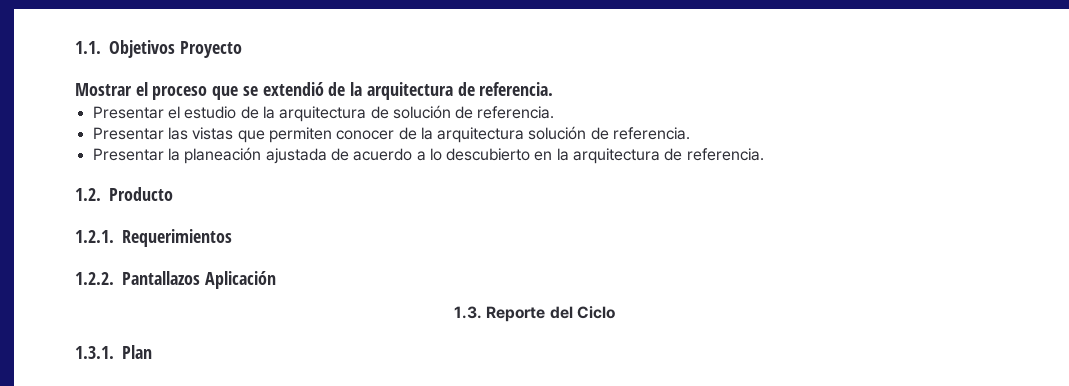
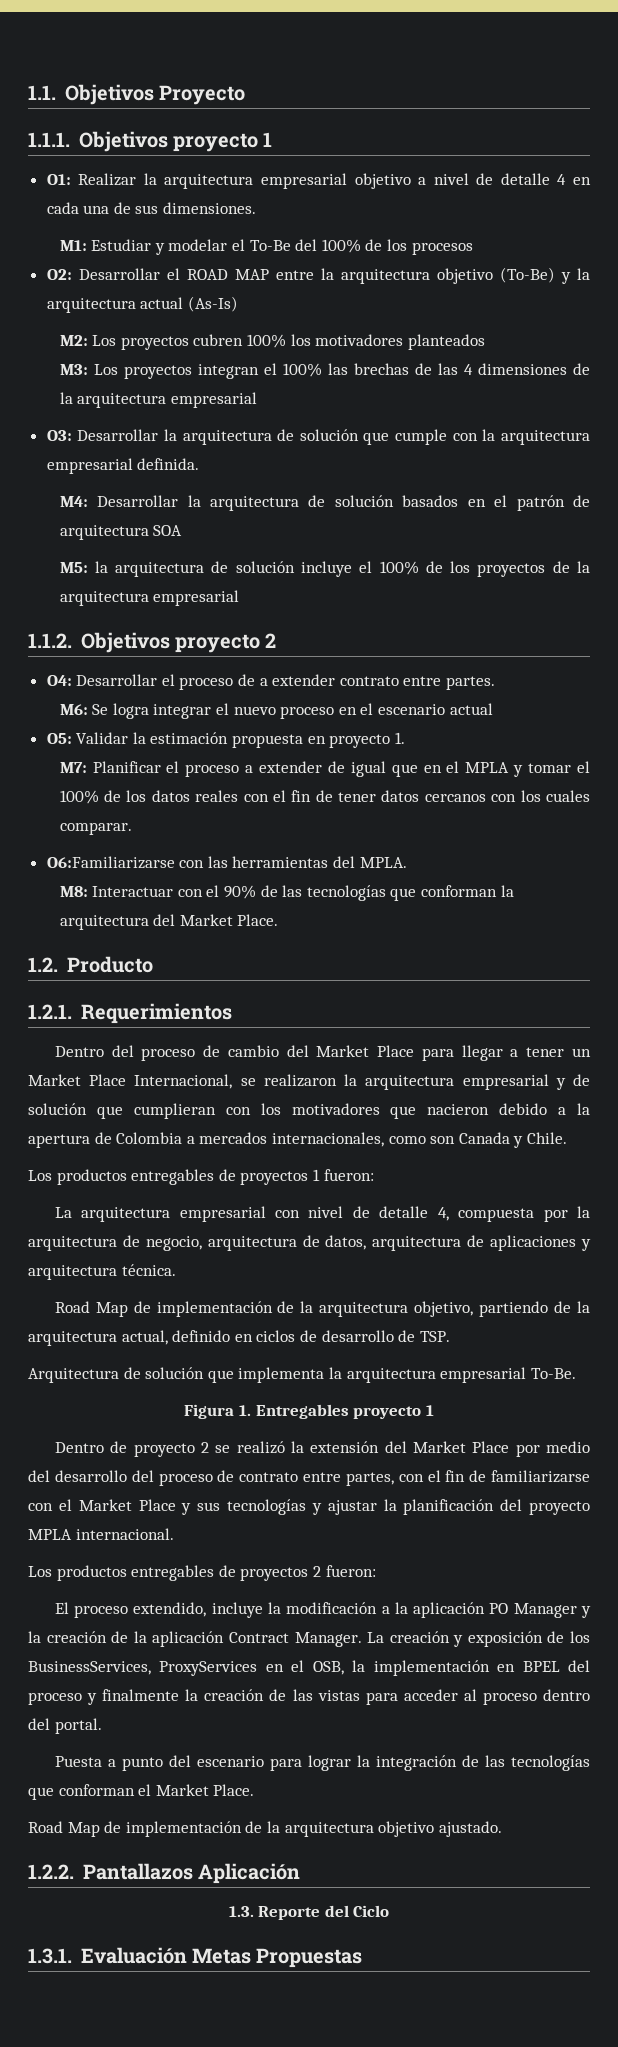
[75,82,554,100] [92,105,555,122] [92,126,691,143] [92,147,764,164] [75,187,173,201] [75,229,232,247] Mostrar el proceso que se extendió de la arquitectura de referencia. // Presentar el estudio de la arquitectura de solución de referencia. // Presentar las vistas que permiten conocer de la arquitectura solución de referencia. // Presentar la planeación ajustada de acuerdo a lo descubierto en la arquitectura de referencia. // 1.2. Producto // 1.2.1. Requerimientos -> [28,131,273,152] [46,173,591,189] [46,202,257,214] [59,239,473,255] [46,267,590,284] [46,296,238,313] [59,334,485,350] [59,363,590,379] [59,392,257,408] [46,429,590,445] [46,458,200,474] [59,495,590,511] [59,525,183,540] [59,561,590,577] [59,590,240,606] [28,632,277,653] [46,674,496,690] [59,703,493,719] [46,732,405,748] [59,761,590,777] [59,790,590,804] [59,822,132,835] [46,856,407,869] [59,885,514,901] [59,914,279,930] [28,956,153,973] [28,1003,232,1024] [54,1045,591,1061] [28,1074,590,1090] [28,1103,590,1119] [28,1132,567,1148] [28,1169,374,1185] [54,1206,590,1222] [28,1235,591,1251] [28,1264,176,1280] [54,1301,590,1317] [28,1330,450,1346] [28,1367,576,1383] [184,1404,434,1419] [54,1441,590,1457] [28,1470,590,1486] [28,1499,590,1515] [28,1528,174,1540] [28,1565,376,1581] [54,1602,592,1618] [28,1631,590,1647] [28,1660,591,1676] [28,1689,590,1705] [28,1718,102,1734] [54,1755,590,1771] [28,1784,255,1800] [28,1821,502,1837] 1.1.1. Objetivos proyecto 1 // O1: Realizar la arquitectura empresarial objetivo a nivel de detalle 4 en cada una de sus dimensiones. // M1: Estudiar y modelar el To-Be del 100% de los procesos // O2: Desarrollar el ROAD MAP entre la arquitectura objetivo (To-Be) y la arquitectura actual (As-Is) // M2: Los proyectos cubren 100% los motivadores planteados // M3: Los proyectos integran el 100% las brechas de las 4 dimensiones de la arquitectura empresarial // O3: Desarrollar la arquitectura de solución que cumple con la arquitectura empresarial definida. // M4: Desarrollar la arquitectura de solución basados en el patrón de arquitectura SOA // M5: la arquitectura de solución incluye el 100% de los proyectos de la arquitectura empresarial // 1.1.2. Objetivos proyecto 2 // O4: Desarrollar el proceso de a extender contrato entre partes. // M6: Se logra integrar el nuevo proceso en el escenario actual // O5: Validar la estimación propuesta en proyecto 1. // M7: Planificar el proceso a extender de igual que en el MPLA y tomar el 100% de los datos reales con el fin de tener datos cercanos con los cuales comparar. // O6:Familiarizarse con las herramientas del MPLA. // M8: Interactuar con el 90% de las tecnologías que conforman la arquitectura del Market Place. // 1.2. Producto // 1.2.1. Requerimientos // Dentro del proceso de cambio del Market Place para llegar a tener un Market Place Internacional, se realizaron la arquitectura empresarial y de solución que cumplieran con los motivadores que nacieron debido a la apertura de Colombia a mercados internacionales, como son Canada y Chile. // Los productos entregables de proyectos 1 fueron: // La arquitectura empresarial con nivel de detalle 4, compuesta por la arquitectura de negocio, arquitectura de datos, arquitectura de aplicaciones y arquitectura técnica. // Road Map de implementación de la arquitectura objetivo, partiendo de la arquitectura actual, definido en ciclos de desarrollo de TSP. // Arquitectura de solución que implementa la arquitectura empresarial To-Be. // Figura 1. Entregables proyecto 1 // Dentro de proyecto 2 se realizó la extensión del Market Place por medio del desarrollo del proceso de contrato entre partes, con el fin de familiarizarse con el Market Place y sus tecnologías y ajustar la planificación del proyecto MPLA internacional. // Los productos entregables de proyectos 2 fueron: // El proceso extendido, incluye la modificación a la aplicación PO Manager y la creación de la aplicación Contract Manager. La creación y exposición de los BusinessServices, ProxyServices en el OSB, la implementación en BPEL del proceso y finalmente la creación de las vistas para acceder al proceso dentro del portal. // Puesta a punto del escenario para lograr la integración de las tecnologías que conforman el Market Place. // Road Map de implementación de la arquitectura objetivo ajustado.
[122,345,152,359] Plan -> [80,1947,363,1968] Evaluación Metas Propuestas

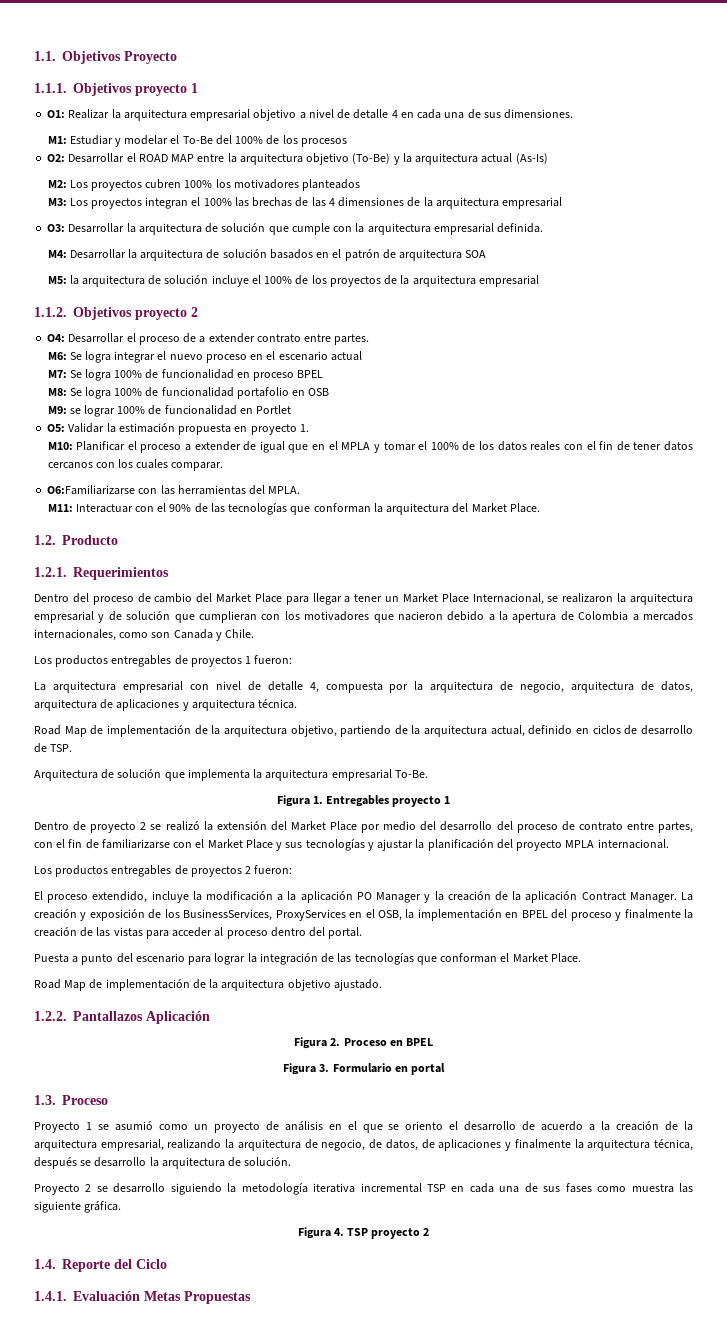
(493, 709) none -> [47,369,324,381] [47,387,330,399] [47,405,292,417] // M7: Se logra 100% de funcionalidad en proceso BPEL // M8: Se logra 100% de funcionalidad portafolio en OSB // M9: se lograr 100% de funcionalidad en Portlet
[59,762,87,773] M7: -> [47,442,73,450] M10:
[59,886,88,897] M8: -> [47,504,73,512] M11:
[228,1906,254,1917] 1.3. -> [294,1037,433,1049] [283,1063,445,1075] [34,1095,108,1105] [34,1121,694,1133] [34,1139,694,1151] [34,1157,292,1169] [34,1183,694,1195] [34,1201,122,1213] [297,1227,430,1239] [34,1259,56,1269] Figura 2. Proceso en BPEL // Figura 3. Formulario en portal // 1.3. Proceso // Proyecto 1 se asumió como un proyecto de análisis en el que se oriento el desarrollo de acuerdo a la creación de la arquitectura empresarial, realizando la arquitectura de negocio, de datos, de aplicaciones y finalmente la arquitectura técnica, después se desarrollo la arquitectura de solución. // Proyecto 2 se desarrollo siguiendo la metodología iterativa incremental TSP en cada una de sus fases como muestra las siguiente gráfica. // Figura 4. TSP proyecto 2 // 1.4.
[28,1948,72,1964] 1.3.1. -> [34,1291,67,1301] 1.4.1.

